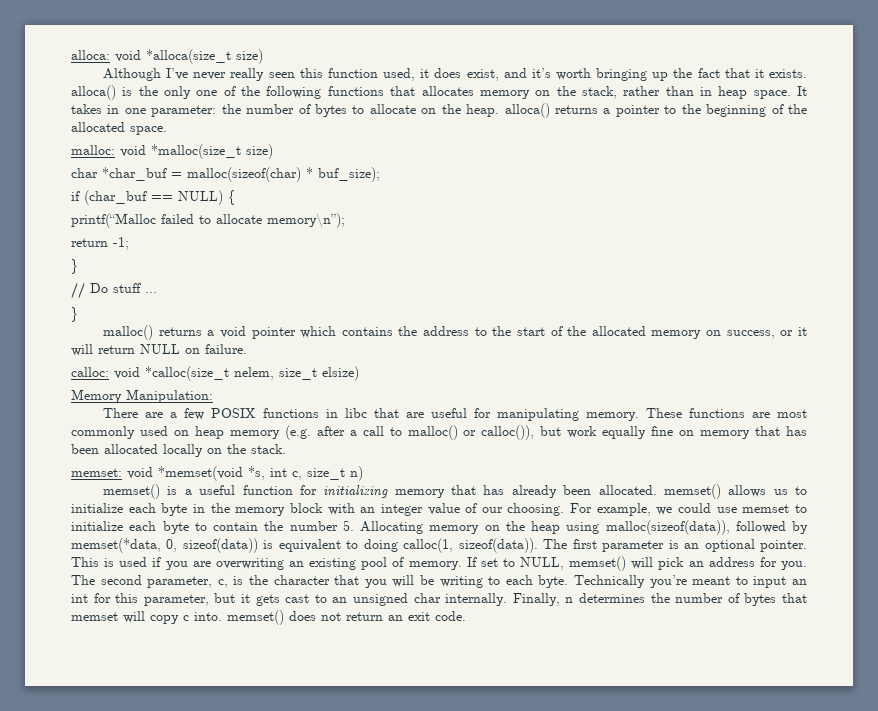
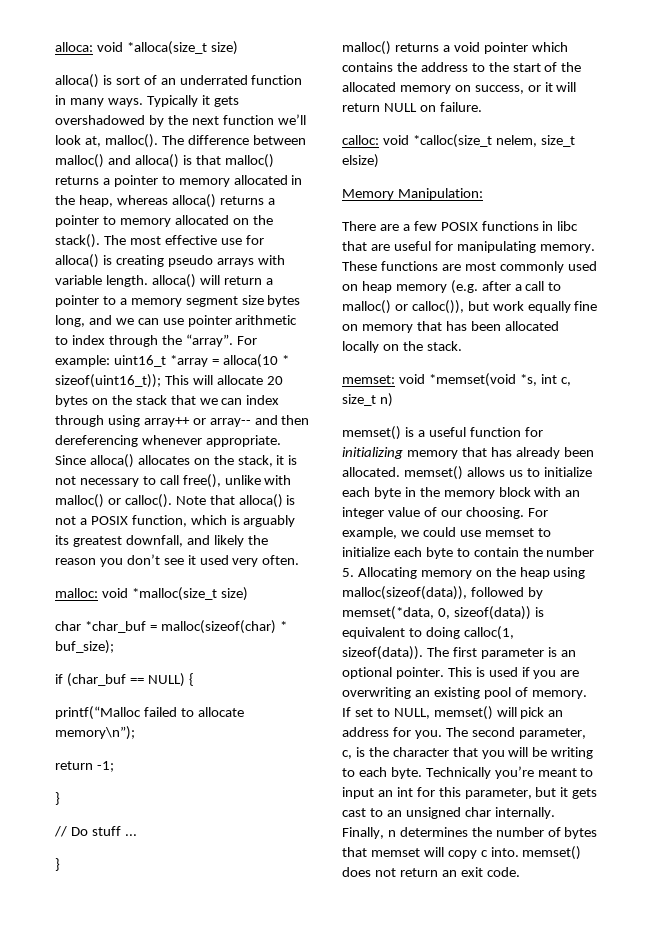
[102,68,808,81] [71,85,808,100] [71,104,500,117] Although I’ve never really seen this function used, it does exist, and it’s worth bringing up the fact that it exists. alloca() is the only one of the following functions that allocates memory on the stack, rather than in heap space. It takes in one parameter: the number of bytes to allocate on the heap. -> [55,74,303,88] [55,95,239,107] [55,114,306,127] [55,134,306,148] [55,154,274,168] [55,175,303,187] [55,195,168,207] alloca() is sort of an underrated function in many ways. Typically it gets overshadowed by the next function we’ll look at, malloc(). The difference between malloc() and alloca() is that malloc() returns a pointer to memory allocated in the heap, whereas
[681,104,808,117] [71,122,167,135] the beginning of the allocated space. -> [119,215,273,227] [55,234,264,248] [55,254,285,268] [55,274,273,288] [55,295,301,307] [55,315,298,327] [55,334,257,347] [55,354,289,368] [55,374,283,388] [55,395,280,407] [55,415,310,427] [55,435,281,447] [55,454,298,468] [55,474,292,488] [55,494,296,508] [55,515,296,527] [55,535,268,547] [55,554,300,567] memory allocated on the stack(). The most effective use for alloca() is creating pseudo arrays with variable length. alloca() will return a pointer to a memory segment size bytes long, and we can use pointer arithmetic to index through the “array”. For example: uint16_t *array = alloca(10 * sizeof(uint16_t)); This will allocate 20 bytes on the stack that we can index through using array++ or array-- and then dereferencing whenever appropriate. Since alloca() allocates on the stack, it is not necessary to call free(), unlike with malloc() or calloc(). Note that alloca() is not a POSIX function, which is arguably its greatest downfall, and likely the reason you don’t see it used very often.

